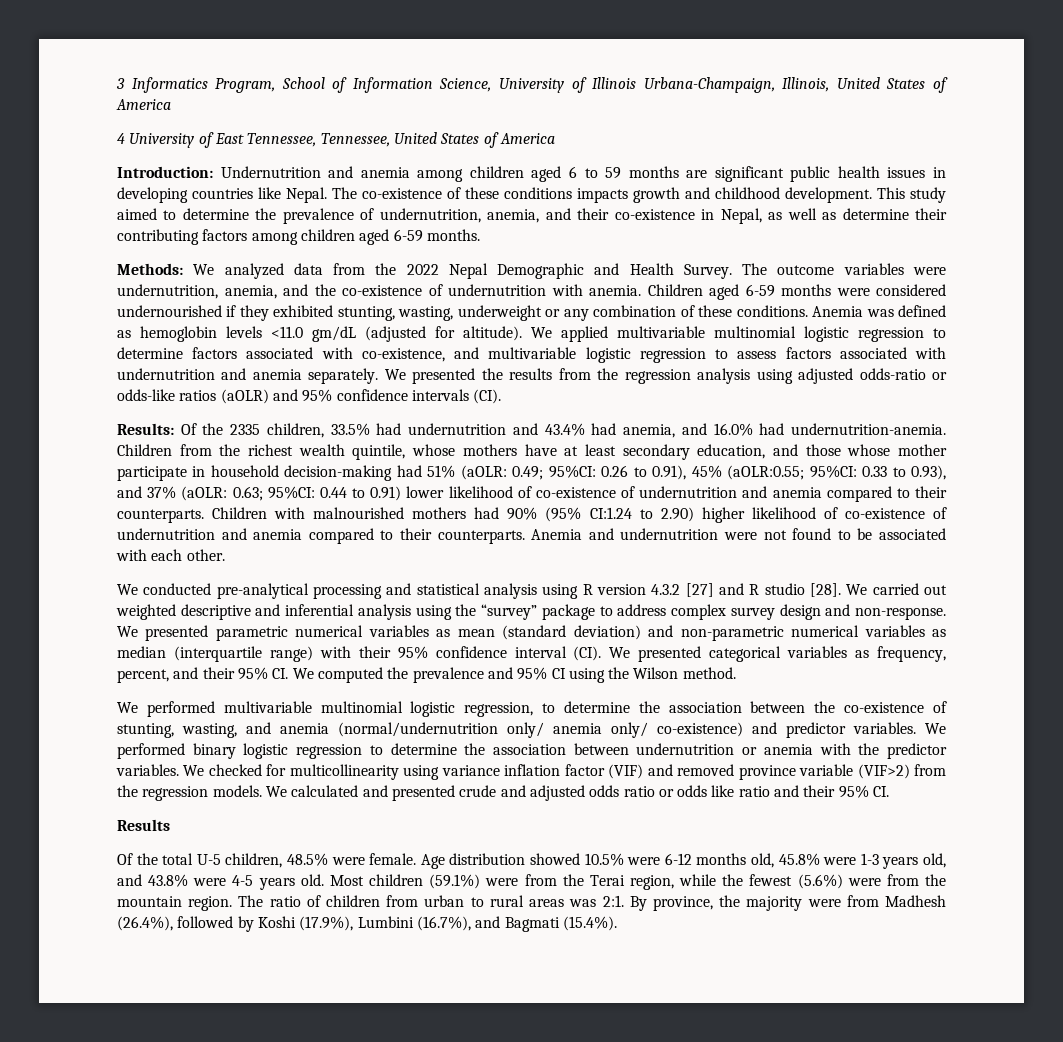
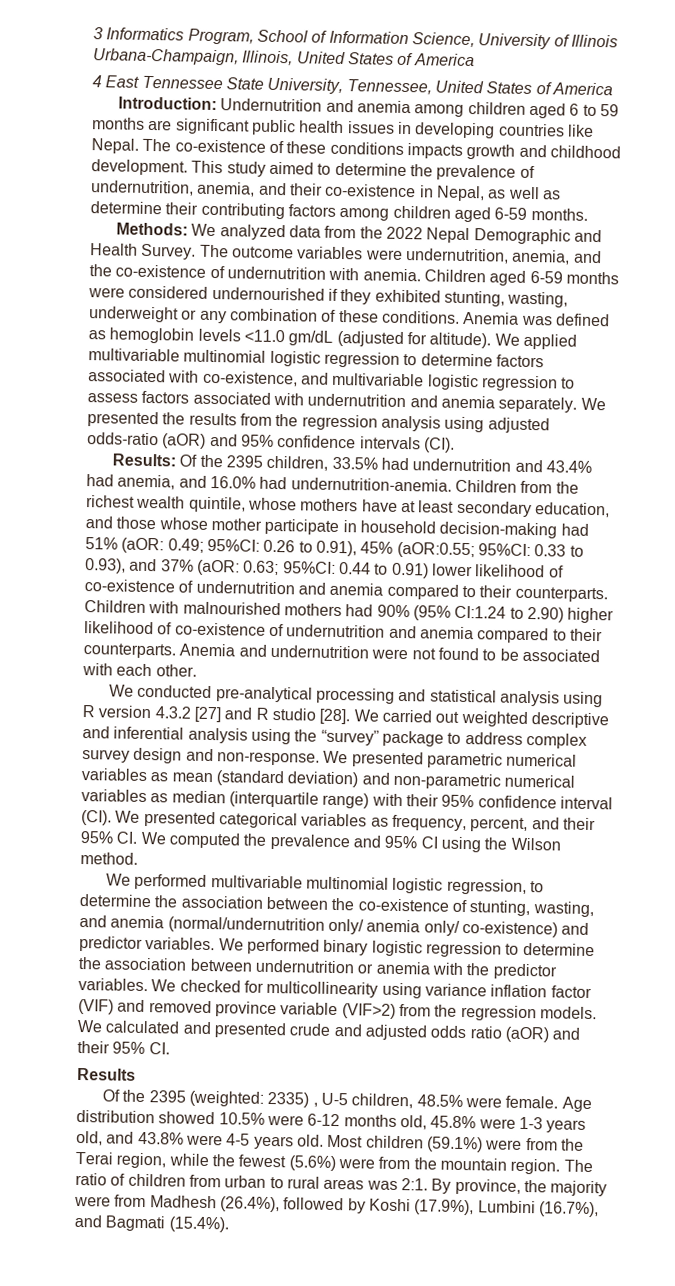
[129,132,317,148] University of East Tennessee, -> [105,75,344,95] East Tennessee State University,
[932,372,948,380] [117,389,269,404] or odds-like ratios (aOLR) -> [162,433,207,449] (aOR)
[230,424,261,435] 2335 -> [226,455,264,468] 2395
[460,465,507,480] (aOLR: -> [121,537,165,554] (aOR:
[727,465,805,480] (aOLR:0.55; -> [396,541,475,559] (aOR:0.55;
[181,486,228,501] (aOLR: -> [196,559,240,576] (aOR:
[658,785,770,797] or odds like ratio -> [504,1026,549,1043] (aOR)
[162,853,194,865] total -> [148,1090,318,1108] 2395 (weighted: 2335) ,

